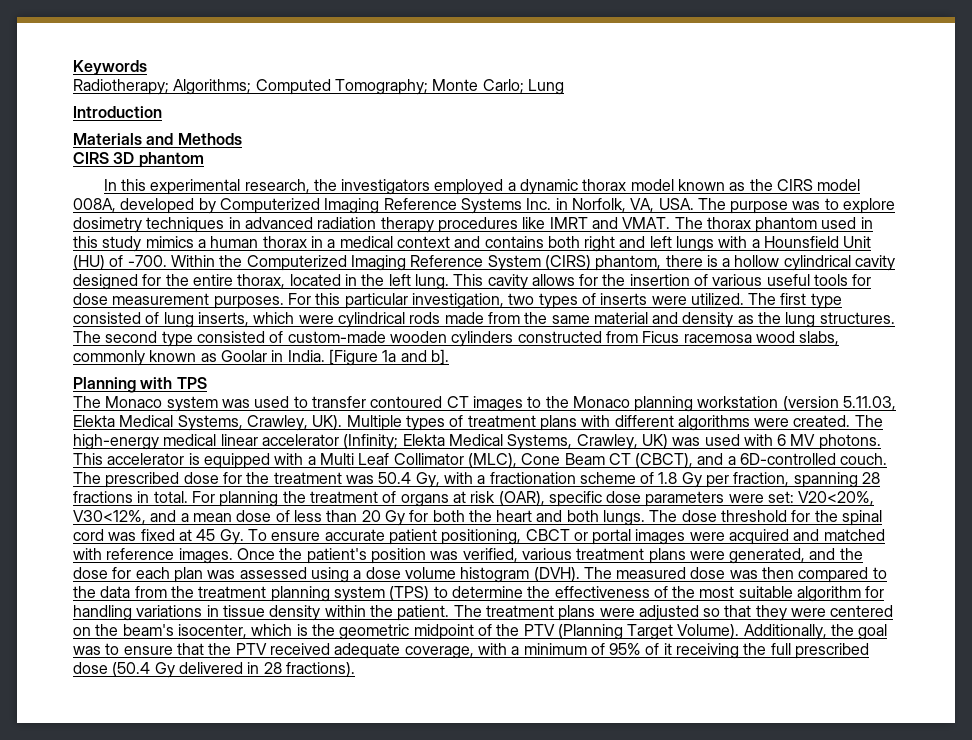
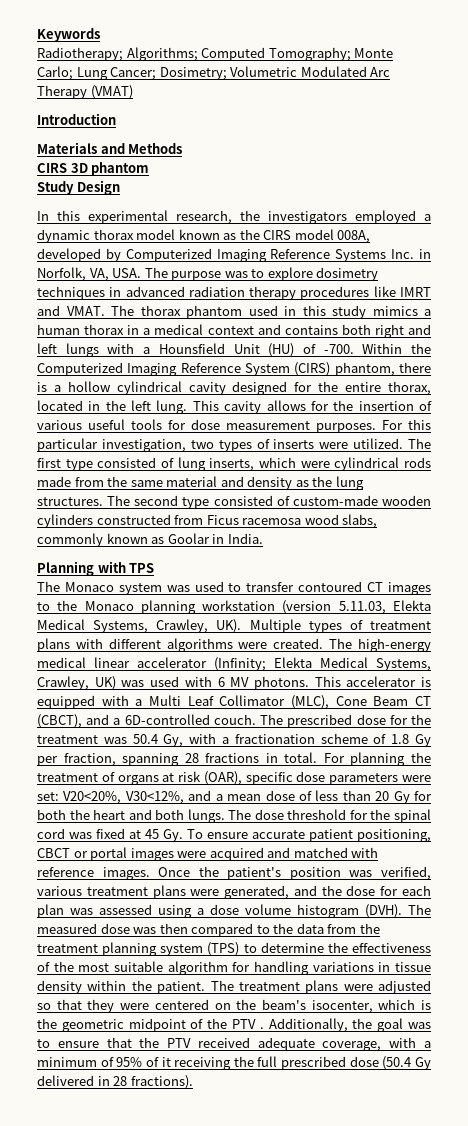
(564, 87) none -> [110,66,391,80] [37,85,133,99] Cancer; Dosimetry; Volumetric Modulated Arc Therapy (VMAT)
(204, 160) none -> [37,180,120,195] // Study Design
[328,349,449,366] [Figure 1a and b]. -> (263, 538) none
[557,624,740,640] (Planning Target Volume). -> [259,1027,264,1029] .

